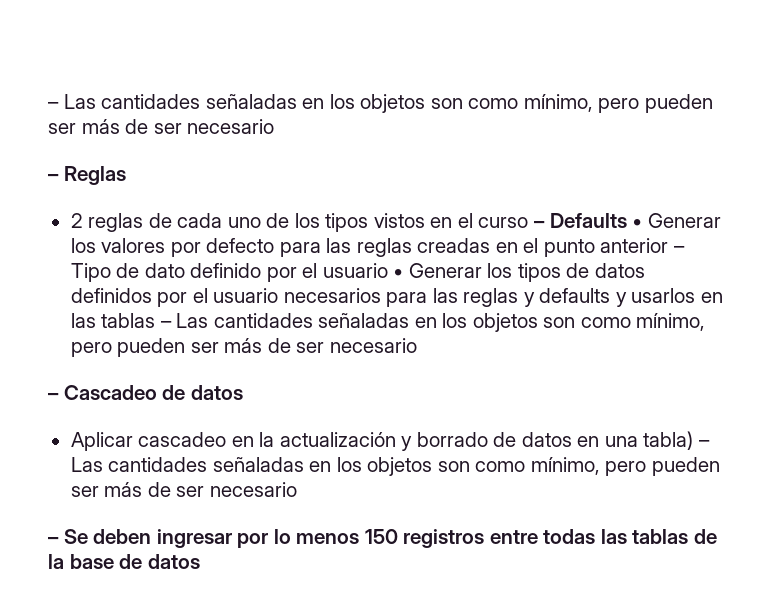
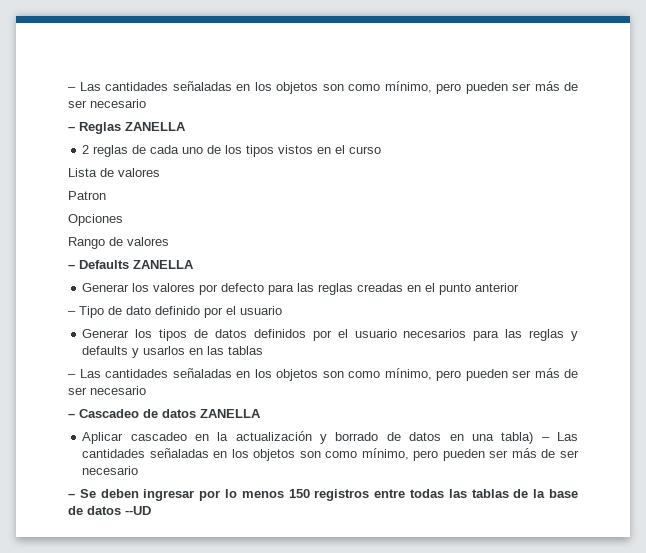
(126, 175) none -> [125,122,186,131] ZANELLA
(529, 222) none -> [68,168,160,177] [68,191,106,200] [68,214,123,226] [68,237,169,249] // Lista de valores // Patron // Opciones // Rango de valores //
[632,219,643,228] • -> [133,260,194,269] ZANELLA //
(669, 245) none -> (520, 287) //
[393,269,404,278] • -> (282, 310) //
(156, 320) none -> (264, 350) //
(243, 392) none -> [200,409,261,418] ZANELLA
(200, 561) none -> [125,506,151,515] --UD

